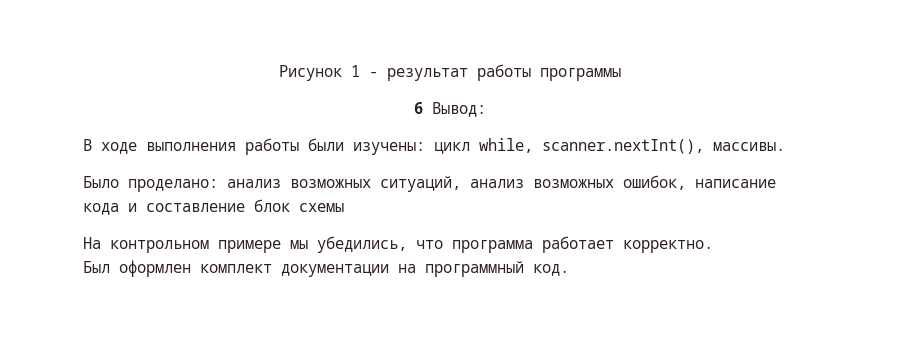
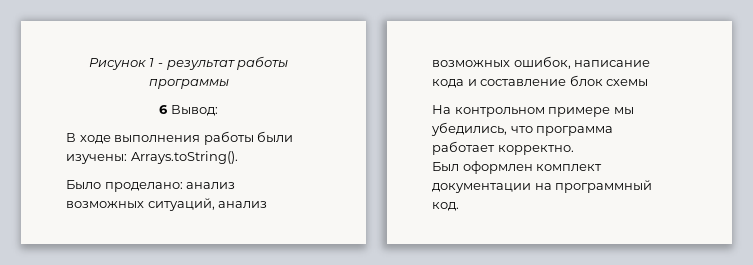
[434,138,785,154] цикл while, scanner.nextInt(), массивы. -> [130,151,238,164] Arrays.toString().

